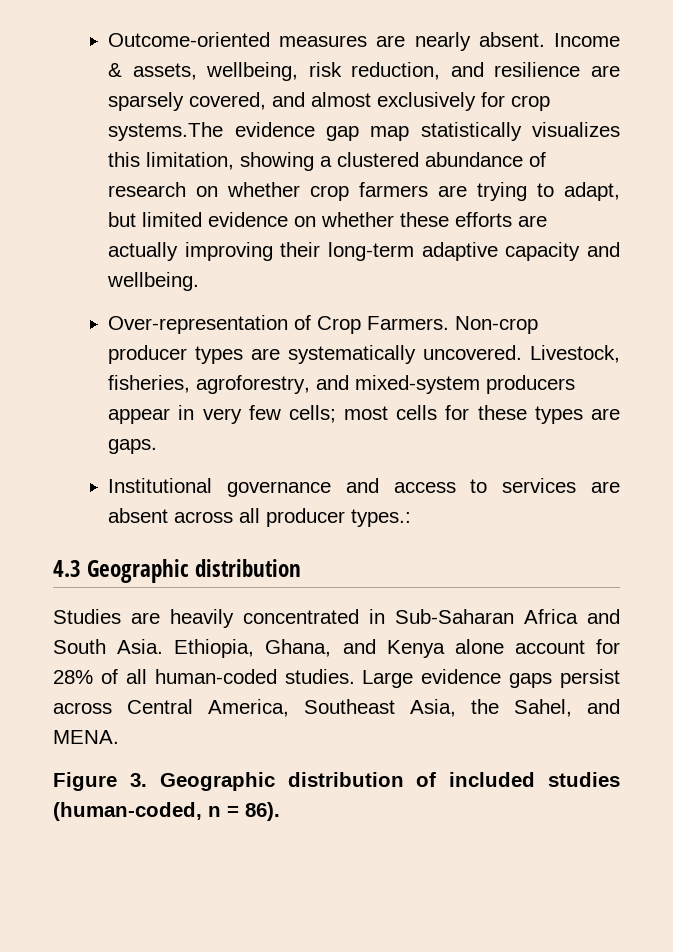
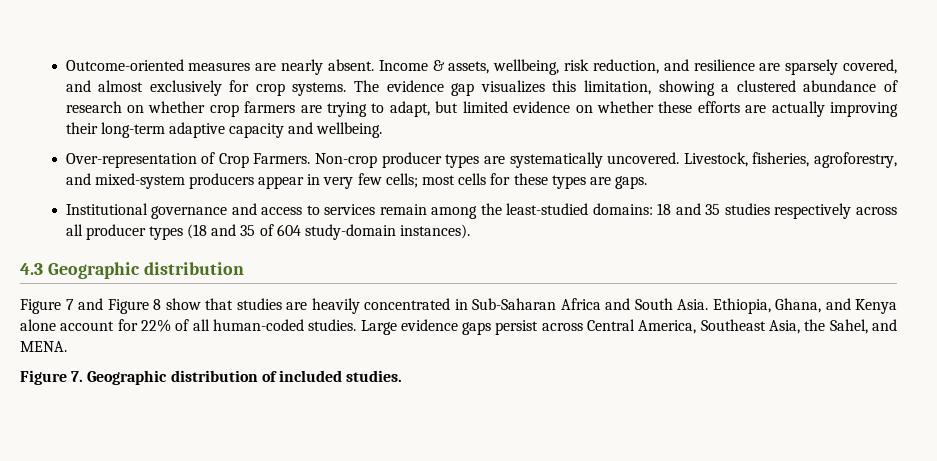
[108,122,522,141] systems.The evidence gap map statistically -> [292,80,475,96] systems. The evidence gap
[590,481,620,493] [108,508,412,527] [53,559,302,583] [53,609,121,624] are absent across all producer types.: // 4.3 Geographic distribution // Studies -> [379,203,897,219] [65,224,471,240] [20,262,244,279] [20,298,282,314] remain among the least-studied domains: 18 and 35 studies respectively across all producer types (18 and 35 of 604 study-domain instances). // 4.3 Geographic distribution // Figure 7 and Figure 8 show that studies
[53,670,93,684] 28% -> [140,319,171,332] 22%
[129,773,147,787] 3. -> [71,371,84,382] 7.
[548,772,620,787] [53,802,280,821] studies (human-coded, n = 86). -> [346,370,403,382] studies.

